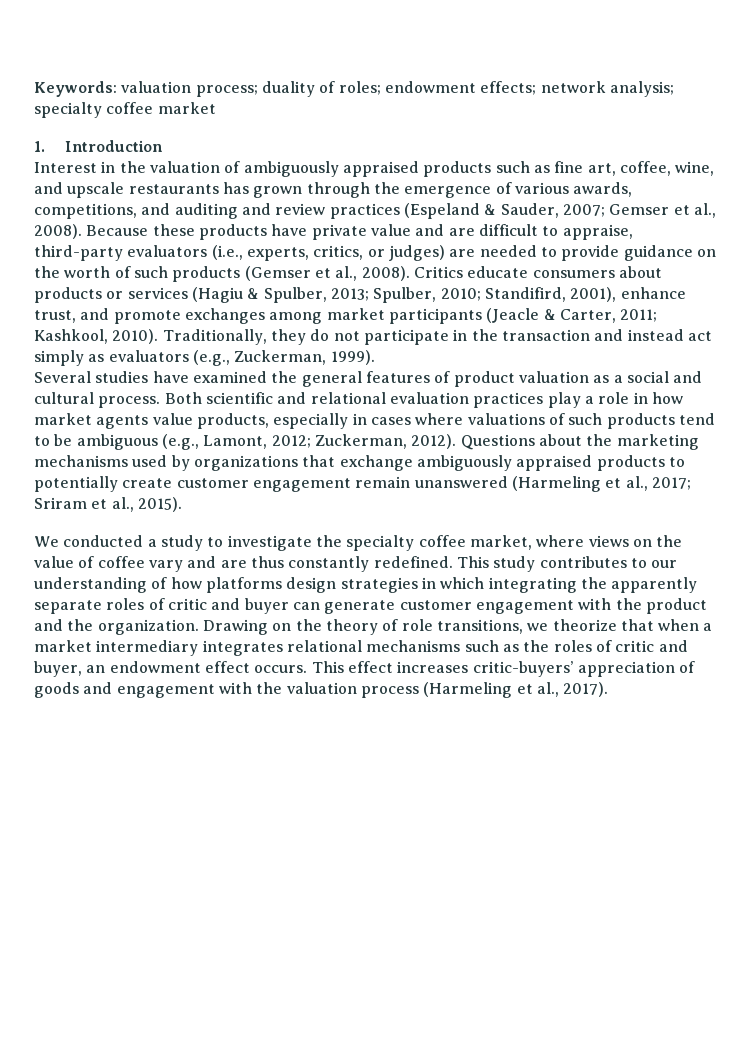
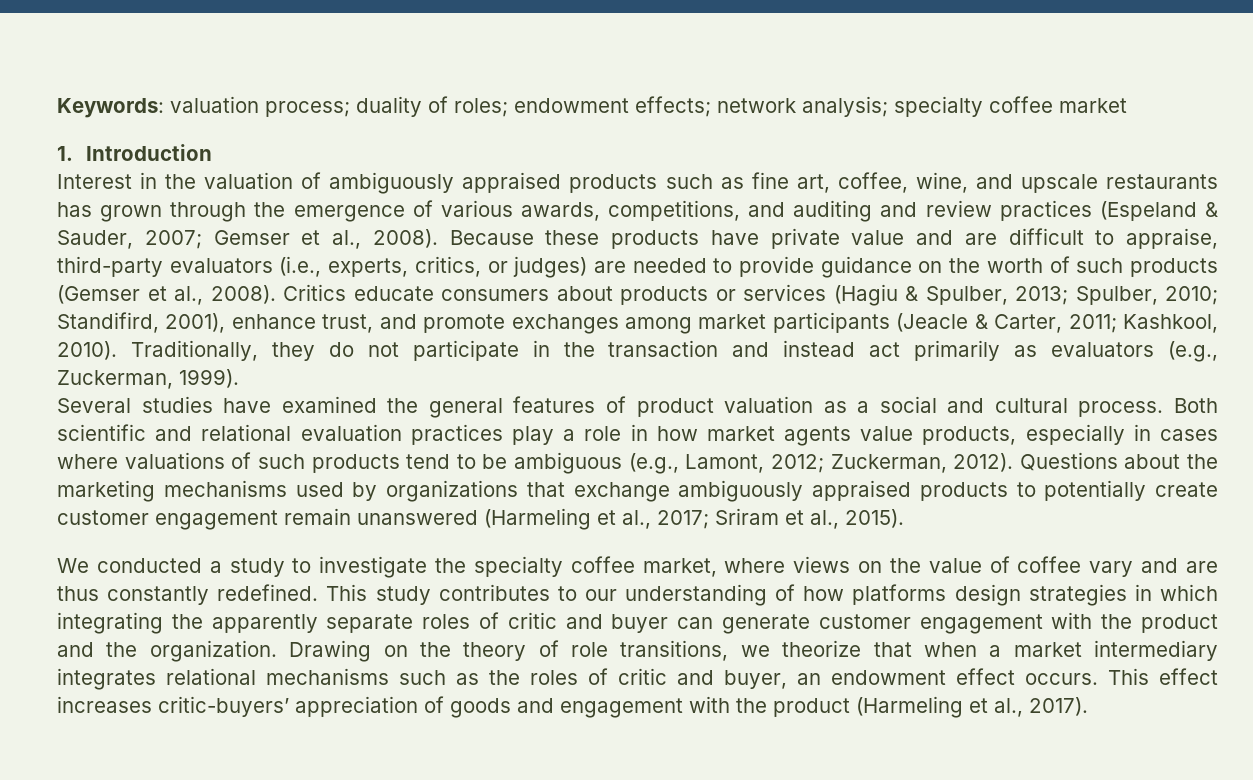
[34,350,84,366] simply -> [914,340,1001,361] primarily
[286,682,419,698] valuation process -> [773,698,850,717] product

